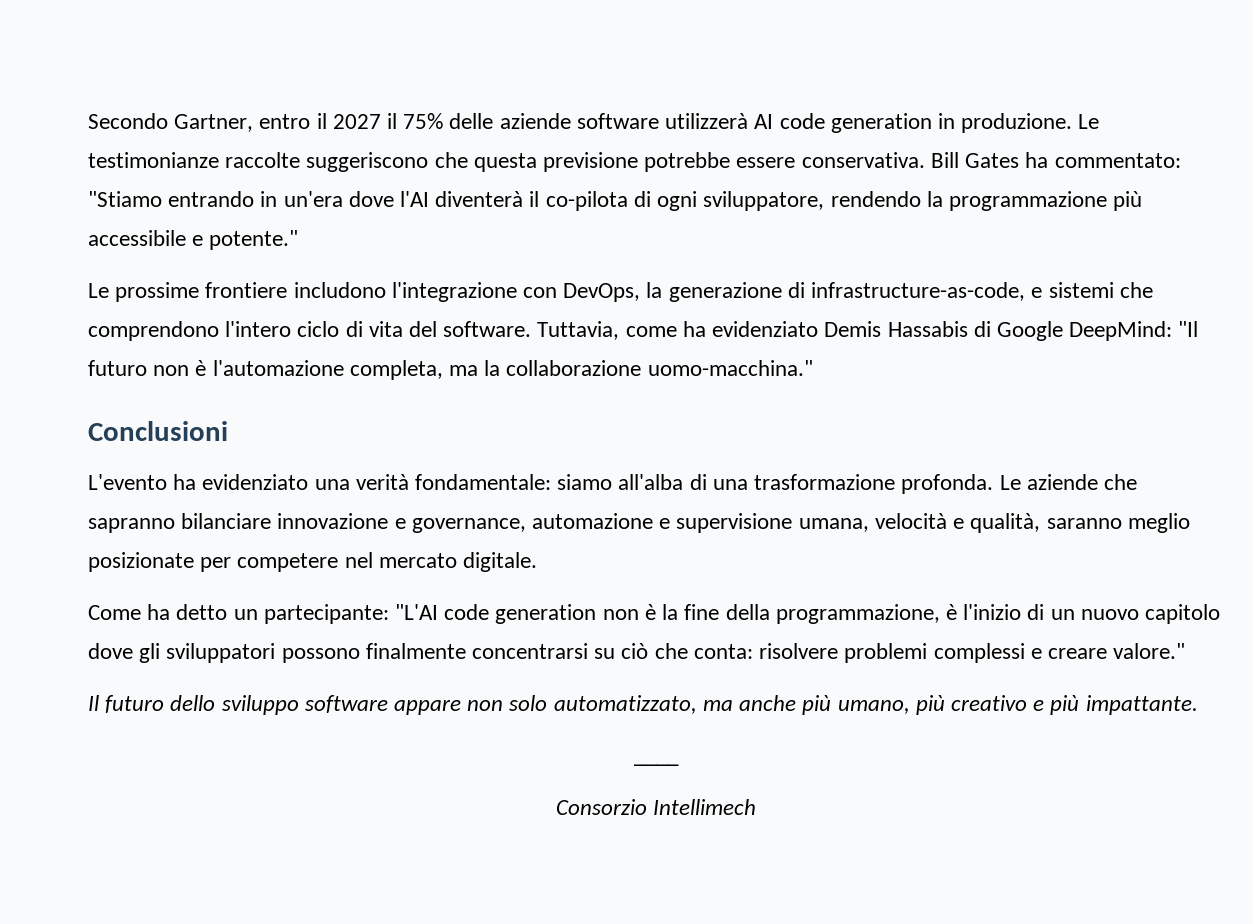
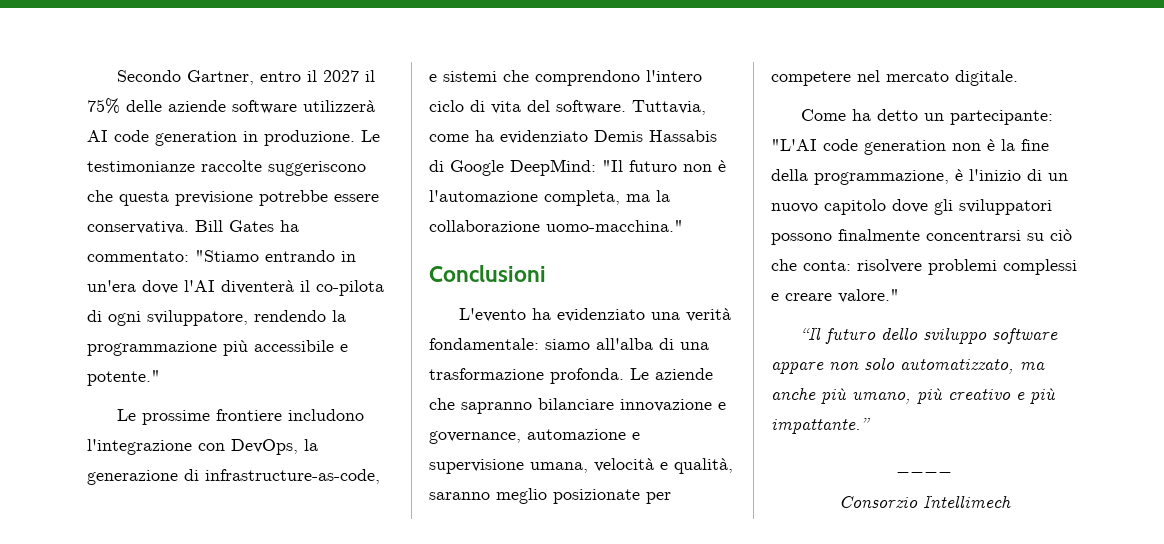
[88,695,99,711] Il -> [801,327,822,340] “Il
[1085,695,1198,715] impattante. -> [771,418,870,434] impattante.”

